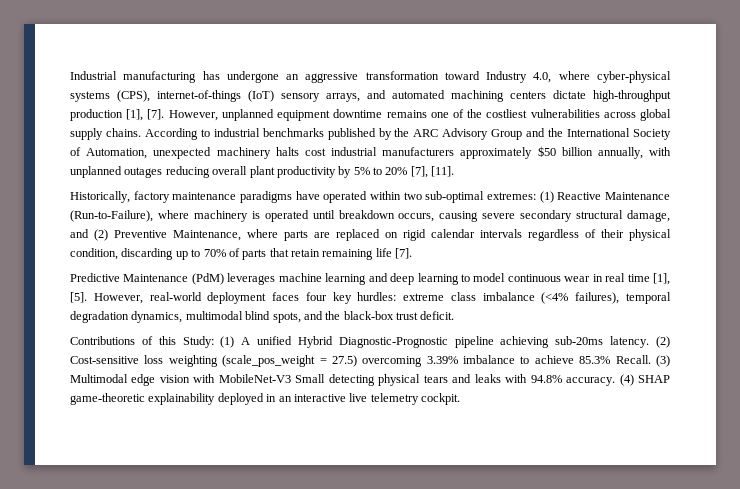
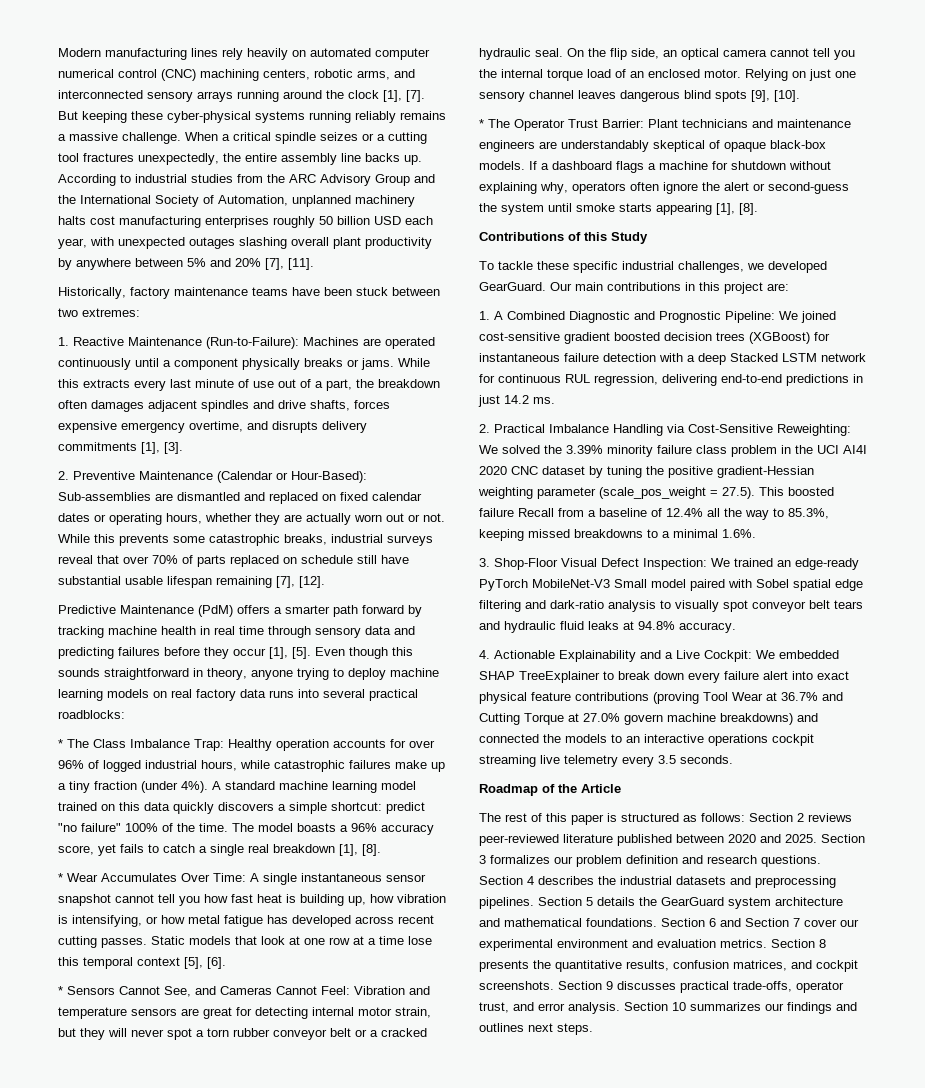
[70,71,671,83] [70,90,671,102] [70,109,671,121] [70,128,392,140] Industrial manufacturing has undergone an aggressive transformation toward Industry 4.0, where cyber-physical systems (CPS), internet-of-things (IoT) sensory arrays, and automated machining centers dictate high-throughput production [1], [7]. However, unplanned equipment downtime remains one of the costliest vulnerabilities across global supply chains. According to industrial benchmarks published by -> [58,48,430,60] [58,69,415,81] [58,90,425,102] [58,111,446,123] [58,132,427,144] [58,153,422,165] [58,174,263,186] Modern manufacturing lines rely heavily on automated computer numerical control (CNC) machining centers, robotic arms, and interconnected sensory arrays running around the clock [1], [7]. But keeping these cyber-physical systems running reliably remains a massive challenge. When a critical spindle seizes or a cutting tool fractures unexpectedly, the entire assembly line backs up. According to industrial studies from
[153,147,212,159] unexpected -> [292,195,351,207] unplanned
[330,146,671,159] [70,166,382,178] industrial manufacturers approximately $50 billion annually, with unplanned outages reducing overall plant productivity by 5% to -> [119,216,433,228] [58,237,432,249] [58,258,231,270] manufacturing enterprises roughly 50 billion USD each year, with unexpected outages slashing overall plant productivity by anywhere between 5% and
[239,191,485,203] paradigms have operated within two sub-optimal -> [252,287,440,296] [58,308,78,317] teams have been stuck between two
[539,191,554,203] (1) -> [58,337,69,346] // 1.
[70,210,671,222] [70,229,671,241] [70,248,413,260] [70,273,670,285] [70,292,671,304] [70,311,455,323] [70,336,670,348] [70,355,670,367] [70,374,670,386] [70,393,460,405] (Run-to-Failure), where machinery is operated until breakdown occurs, causing severe secondary structural damage, and (2) Preventive Maintenance, where parts are replaced on rigid calendar intervals regardless of their physical condition, discarding up to 70% of parts that retain remaining life [7]. // Predictive Maintenance (PdM) leverages machine learning and deep learning to model continuous wear in real time [1], [5]. However, real-world deployment faces four key hurdles: extreme class imbalance (<4% failures), temporal degradation dynamics, multimodal blind spots, and the black-box trust deficit. // Contributions of this Study: (1) A unified Hybrid Diagnostic-Prognostic pipeline achieving sub-20ms latency. (2) Cost-sensitive loss weighting (scale_pos_weight = 27.5) overcoming 3.39% imbalance to achieve 85.3% Recall. (3) Multimodal edge vision with MobileNet-V3 Small detecting physical tears and leaks with 94.8% accuracy. (4) SHAP game-theoretic explainability deployed in an interactive live telemetry cockpit. -> [206,337,435,349] [58,358,430,370] [58,379,440,391] [58,400,390,412] [58,421,367,433] [58,442,183,454] [58,471,367,483] [58,492,422,504] [58,513,445,525] [58,534,433,546] [58,555,409,567] [58,576,325,588] [58,605,422,617] [58,626,415,638] [58,647,413,659] [58,668,439,680] [58,689,418,701] [58,710,125,719] [58,739,435,751] [58,760,445,772] [58,781,416,793] [58,802,425,814] [58,823,434,835] [58,844,381,856] [58,873,426,885] [58,894,446,906] [58,915,434,927] [58,936,432,948] [58,957,226,969] [58,986,430,997] [58,1007,431,1019] [58,1028,427,1040] [479,48,855,60] [479,69,856,81] [479,90,800,102] [479,119,851,131] [479,140,826,152] [479,161,831,173] [479,182,849,194] [479,203,758,215] [479,232,648,244] [479,261,827,273] [479,282,789,294] [479,311,836,323] [479,332,830,344] [479,353,866,365] [479,374,863,386] [478,395,555,407] [479,424,851,436] [479,445,867,457] [479,466,814,478] [478,487,834,499] [479,508,829,520] [479,529,756,541] [479,558,859,570] [479,579,863,591] [479,600,863,612] [479,621,736,633] [479,650,839,662] [479,671,849,683] [479,692,843,704] [479,713,818,725] [479,734,814,746] [479,755,733,767] [479,784,621,796] [479,813,852,825] [479,834,865,846] [479,855,821,867] [479,876,836,888] [479,897,843,909] [479,918,859,927] [479,939,826,951] [479,960,858,972] [479,981,844,993] [479,1002,857,1014] [479,1023,593,1035] (Run-to-Failure): Machines are operated continuously until a component physically breaks or jams. While this extracts every last minute of use out of a part, the breakdown often damages adjacent spindles and drive shafts, forces expensive emergency overtime, and disrupts delivery commitments [1], [3]. // 2. Preventive Maintenance (Calendar or Hour-Based): Sub-assemblies are dismantled and replaced on fixed calendar dates or operating hours, whether they are actually worn out or not. While this prevents some catastrophic breaks, industrial surveys reveal that over 70% of parts replaced on schedule still have substantial usable lifespan remaining [7], [12]. // Predictive Maintenance (PdM) offers a smarter path forward by tracking machine health in real time through sensory data and predicting failures before they occur [1], [5]. Even though this sounds straightforward in theory, anyone trying to deploy machine learning models on real factory data runs into several practical roadblocks: // * The Class Imbalance Trap: Healthy operation accounts for over 96% of logged industrial hours, while catastrophic failures make up a tiny fraction (under 4%). A standard machine learning model trained on this data quickly discovers a simple shortcut: predict "no failure" 100% of the time. The model boasts a 96% accuracy score, yet fails to catch a single real breakdown [1], [8]. // * Wear Accumulates Over Time: A single instantaneous sensor snapshot cannot tell you how fast heat is building up, how vibration is intensifying, or how metal fatigue has developed across recent cutting passes. Static models that look at one row at a time lose this temporal context [5], [6]. // * Sensors Cannot See, and Cameras Cannot Feel: Vibration and temperature sensors are great for detecting internal motor strain, but they will never spot a torn rubber conveyor belt or a cracked hydraulic seal. On the flip side, an optical camera cannot tell you the internal torque load of an enclosed motor. Relying on just one sensory channel leaves dangerous blind spots [9], [10]. // * The Operator Trust Barrier: Plant technicians and maintenance engineers are understandably skeptical of opaque black-box models. If a dashboard flags a machine for shutdown without explaining why, operators often ignore the alert or second-guess the system until smoke starts appearing [1], [8]. // Contributions of this Study // To tackle these specific industrial challenges, we developed GearGuard. Our main contributions in this project are: // 1. A Combined Diagnostic and Prognostic Pipeline: We joined cost-sensitive gradient boosted decision trees (XGBoost) for instantaneous failure detection with a deep Stacked LSTM network for continuous RUL regression, delivering end-to-end predictions in just 14.2 ms. // 2. Practical Imbalance Handling via Cost-Sensitive Reweighting: We solved the 3.39% minority failure class problem in the UCI AI4I 2020 CNC dataset by tuning the positive gradient-Hessian weighting parameter (scale_pos_weight = 27.5). This boosted failure Recall from a baseline of 12.4% all the way to 85.3%, keeping missed breakdowns to a minimal 1.6%. // 3. Shop-Floor Visual Defect Inspection: We trained an edge-ready PyTorch MobileNet-V3 Small model paired with Sobel spatial edge filtering and dark-ratio analysis to visually spot conveyor belt tears and hydraulic fluid leaks at 94.8% accuracy. // 4. Actionable Explainability and a Live Cockpit: We embedded SHAP TreeExplainer to break down every failure alert into exact physical feature contributions (proving Tool Wear at 36.7% and Cutting Torque at 27.0% govern machine breakdowns) and connected the models to an interactive operations cockpit streaming live telemetry every 3.5 seconds. // Roadmap of the Article // The rest of this paper is structured as follows: Section 2 reviews peer-reviewed literature published between 2020 and 2025. Section 3 formalizes our problem definition and research questions. Section 4 describes the industrial datasets and preprocessing pipelines. Section 5 details the GearGuard system architecture and mathematical foundations. Section 6 and Section 7 cover our experimental environment and evaluation metrics. Section 8 presents the quantitative results, confusion matrices, and cockpit screenshots. Section 9 discusses practical trade-offs, operator trust, and error analysis. Section 10 summarizes our findings and outlines next steps.

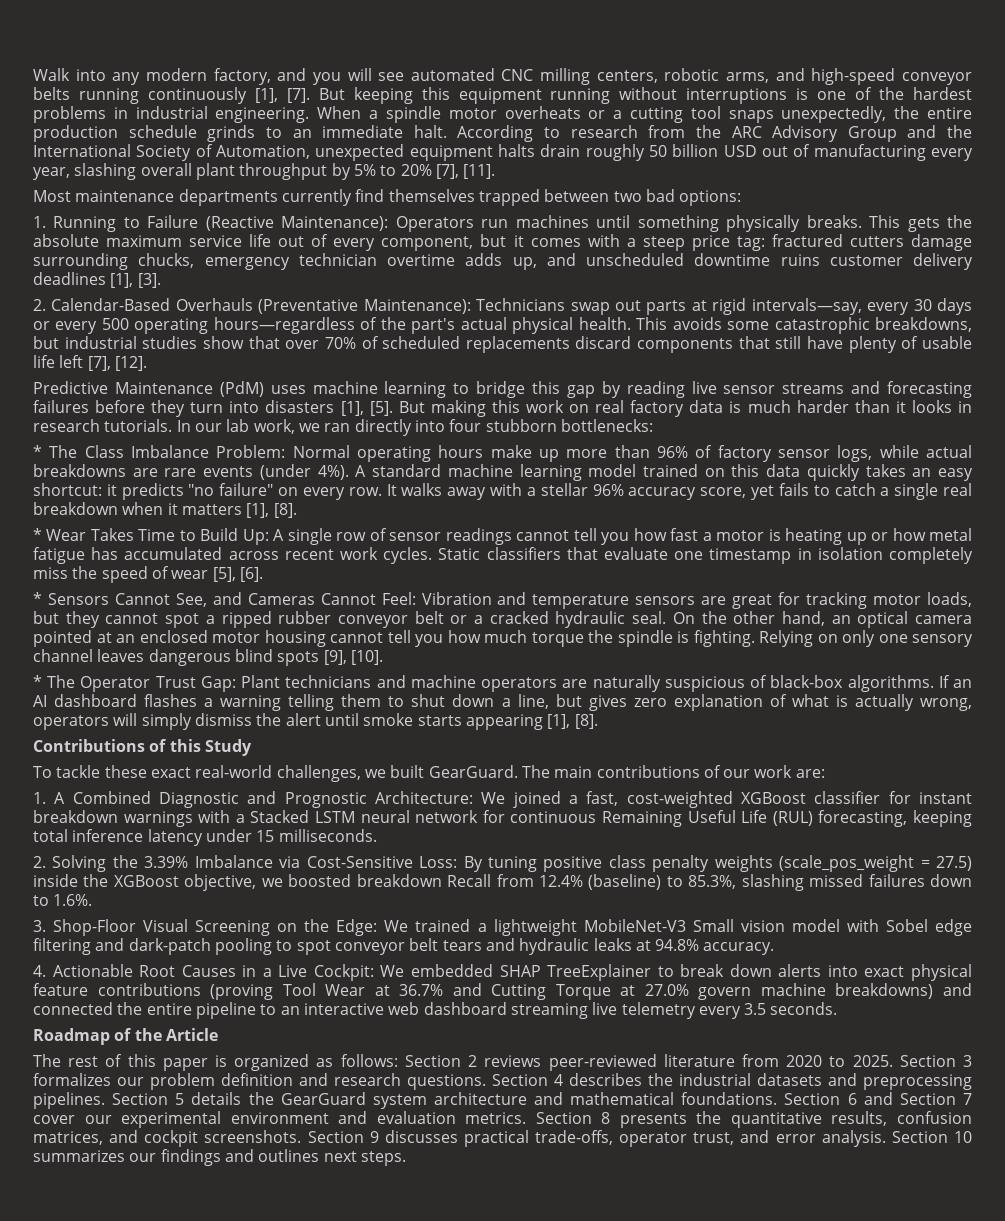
[58,48,430,60] [58,69,415,81] [58,90,425,102] [58,111,446,123] [58,132,358,144] Modern manufacturing lines rely heavily on automated computer numerical control (CNC) machining centers, robotic arms, and interconnected sensory arrays running around the clock [1], [7]. But keeping these cyber-physical systems running reliably remains a massive challenge. When a critical spindle seizes -> [33,68,972,85] [33,87,972,104] [33,106,581,123] Walk into any modern factory, and you will see automated CNC milling centers, robotic arms, and high-speed conveyor belts running continuously [1], [7]. But keeping this equipment running without interruptions is one of the hardest problems in industrial engineering. When a spindle motor overheats
[83,153,134,162] fractures -> [728,110,774,123] snaps
[281,153,422,165] [58,174,233,186] assembly line backs up. According to industrial studies -> [33,125,638,142] production schedule grinds to an immediate halt. According to research
[292,195,415,207] [58,216,433,228] [58,237,432,249] [58,258,314,270] [58,287,440,299] [58,308,140,317] [58,337,435,349] [58,358,430,370] [58,379,440,391] [58,400,390,412] [58,421,367,433] [58,442,183,454] [58,471,367,483] [58,492,422,504] [58,513,445,525] [58,534,433,546] [58,555,409,567] [58,576,272,588] unplanned machinery halts cost manufacturing enterprises roughly 50 billion USD each year, with unexpected outages slashing overall plant productivity by anywhere between 5% and 20% [7], [11]. // Historically, factory maintenance teams have been stuck between two extremes: // 1. Reactive Maintenance (Run-to-Failure): Machines are operated continuously until a component physically breaks or jams. While this extracts every last minute of use out of a part, the breakdown often damages adjacent spindles and drive shafts, forces expensive emergency overtime, and disrupts delivery commitments [1], [3]. // 2. Preventive Maintenance (Calendar or Hour-Based): Sub-assemblies are dismantled and replaced on fixed calendar dates or operating hours, whether they are actually worn out or not. While this prevents some catastrophic breaks, industrial surveys reveal that over 70% of parts replaced on schedule still have substantial usable lifespan remaining -> [315,144,974,161] [33,163,496,180] [33,189,742,206] [33,215,973,232] [33,234,972,251] [33,253,973,270] [33,272,161,288] [33,298,972,315] [33,317,973,334] [33,336,972,353] [33,355,84,368] unexpected equipment halts drain roughly 50 billion USD out of manufacturing every year, slashing overall plant throughput by 5% to 20% [7], [11]. // Most maintenance departments currently find themselves trapped between two bad options: // 1. Running to Failure (Reactive Maintenance): Operators run machines until something physically breaks. This gets the absolute maximum service life out of every component, but it comes with a steep price tag: fractured cutters damage surrounding chucks, emergency technician overtime adds up, and unscheduled downtime ruins customer delivery deadlines [1], [3]. // 2. Calendar-Based Overhauls (Preventative Maintenance): Technicians swap out parts at rigid intervals—say, every 30 days or every 500 operating hours—regardless of the part's actual physical health. This avoids some catastrophic breakdowns, but industrial studies show that over 70% of scheduled replacements discard components that still have plenty of usable life left
[237,605,422,617] [58,626,415,638] [58,647,413,659] [58,668,439,680] [58,689,418,701] [58,710,125,719] [58,739,435,751] [58,760,445,772] [58,781,137,793] offers a smarter path forward by tracking machine health in real time through sensory data and predicting failures before they occur [1], [5]. Even though this sounds straightforward in theory, anyone trying to deploy machine learning models on real factory data runs into several practical roadblocks: // * The Class Imbalance Trap: Healthy operation accounts for over 96% of logged industrial hours, while catastrophic failures make up a tiny fraction -> [270,381,972,398] [33,400,973,417] [33,419,653,436] [33,445,973,462] [33,464,254,477] uses machine learning to bridge this gap by reading live sensor streams and forecasting failures before they turn into disasters [1], [5]. But making this work on real factory data is much harder than it looks in research tutorials. In our lab work, we ran directly into four stubborn bottlenecks: // * The Class Imbalance Problem: Normal operating hours make up more than 96% of factory sensor logs, while actual breakdowns are rare events
[218,802,425,814] [58,823,348,832] discovers a simple shortcut: predict "no failure" 100% of the time. The model boasts a -> [865,464,973,481] [33,483,588,500] takes an easy shortcut: it predicts "no failure" on every row. It walks away with a stellar
(335, 848) none -> [122,502,242,515] when it matters
[101,873,426,885] [58,894,111,906] Accumulates Over Time: A single instantaneous sensor snapshot -> [90,528,512,545] Takes Time to Build Up: A single row of sensor readings
[257,894,446,906] [58,915,142,927] heat is building up, how vibration is intensifying, -> [702,528,867,545] a motor is heating up
[292,915,351,927] developed -> [124,547,223,560] accumulated
[58,936,432,948] [58,957,180,969] cutting passes. Static models that look at one row at a time lose this temporal context -> [340,547,974,564] [33,566,209,583] work cycles. Static classifiers that evaluate one timestamp in isolation completely miss the speed of wear
[255,1007,431,1019] [58,1028,164,1040] detecting internal motor strain, but they will never -> [806,592,973,609] [33,611,159,628] tracking motor loads, but they cannot
[207,1028,229,1037] torn -> [221,611,272,628] ripped
[610,48,659,60] flip side, -> [733,611,825,626] other hand,
[770,48,855,60] [479,69,741,81] cannot tell you the internal torque load of an enclosed motor. -> [33,630,755,647] pointed at an enclosed motor housing cannot tell you how much torque the spindle is fighting.
[809,69,831,81] just -> [842,630,875,647] only
[602,119,644,128] Barrier: -> [200,676,236,692] Gap:
[777,119,851,128] [479,140,826,152] [479,161,831,173] [479,182,849,194] [479,203,544,215] maintenance engineers are understandably skeptical of opaque black-box models. If a dashboard flags a machine for shutdown without explaining why, operators often ignore the alert or second-guess the system -> [410,675,973,692] [33,694,972,711] [33,713,321,730] machine operators are naturally suspicious of black-box algorithms. If an AI dashboard flashes a warning telling them to shut down a line, but gives zero explanation of what is actually wrong, operators will simply dismiss the alert
[573,261,827,273] [479,282,763,294] specific industrial challenges, we developed GearGuard. Our main contributions in this project -> [150,765,793,782] exact real-world challenges, we built GearGuard. The main contributions of our work
[725,311,775,323] Pipeline: -> [375,791,473,804] Architecture:
[479,332,830,344] [479,353,726,365] cost-sensitive gradient boosted decision trees (XGBoost) for instantaneous failure detection with a deep -> [569,791,973,808] [33,810,245,827] a fast, cost-weighted XGBoost classifier for instant breakdown warnings with a
(817, 357) none -> [360,810,410,823] neural
[565,374,863,386] [478,395,555,407] [479,424,851,436] [479,445,867,457] [479,466,814,478] [478,487,834,499] [479,508,829,520] [479,529,756,541] [479,558,859,570] [479,579,725,591] RUL regression, delivering end-to-end predictions in just 14.2 ms. // 2. Practical Imbalance Handling via Cost-Sensitive Reweighting: We solved the 3.39% minority failure class problem in the UCI AI4I 2020 CNC dataset by tuning the positive gradient-Hessian weighting parameter (scale_pos_weight = 27.5). This boosted failure Recall from a baseline of 12.4% all the way to 85.3%, keeping missed breakdowns to a minimal 1.6%. // 3. Shop-Floor Visual Defect Inspection: We trained an edge-ready PyTorch MobileNet-V3 Small model paired -> [602,810,973,827] [33,829,377,846] [33,855,972,872] [33,874,972,891] [33,894,93,906] [33,919,840,936] Remaining Useful Life (RUL) forecasting, keeping total inference latency under 15 milliseconds. // 2. Solving the 3.39% Imbalance via Cost-Sensitive Loss: By tuning positive class penalty weights (scale_pos_weight = 27.5) inside the XGBoost objective, we boosted breakdown Recall from 12.4% (baseline) to 85.3%, slashing missed failures down to 1.6%. // 3. Shop-Floor Visual Screening on the Edge: We trained a lightweight MobileNet-V3 Small vision model
[793,579,831,591] spatial -> (928, 925) none
[550,600,719,612] dark-ratio analysis to visually -> [128,938,293,955] dark-patch pooling to
[560,621,584,630] fluid -> (590, 946) none
[559,650,661,662] Explainability and -> [139,965,257,977] Root Causes in
[688,671,788,683] every failure alert -> [778,964,822,977] alerts
[565,734,607,743] models -> [146,1002,256,1019] entire pipeline
[708,734,814,746] operations cockpit -> [388,1002,507,1015] web dashboard
[621,813,679,822] structured -> [234,1054,310,1071] organized
[617,834,781,846] published between 2020 and -> [741,1054,846,1067] from 2020 to

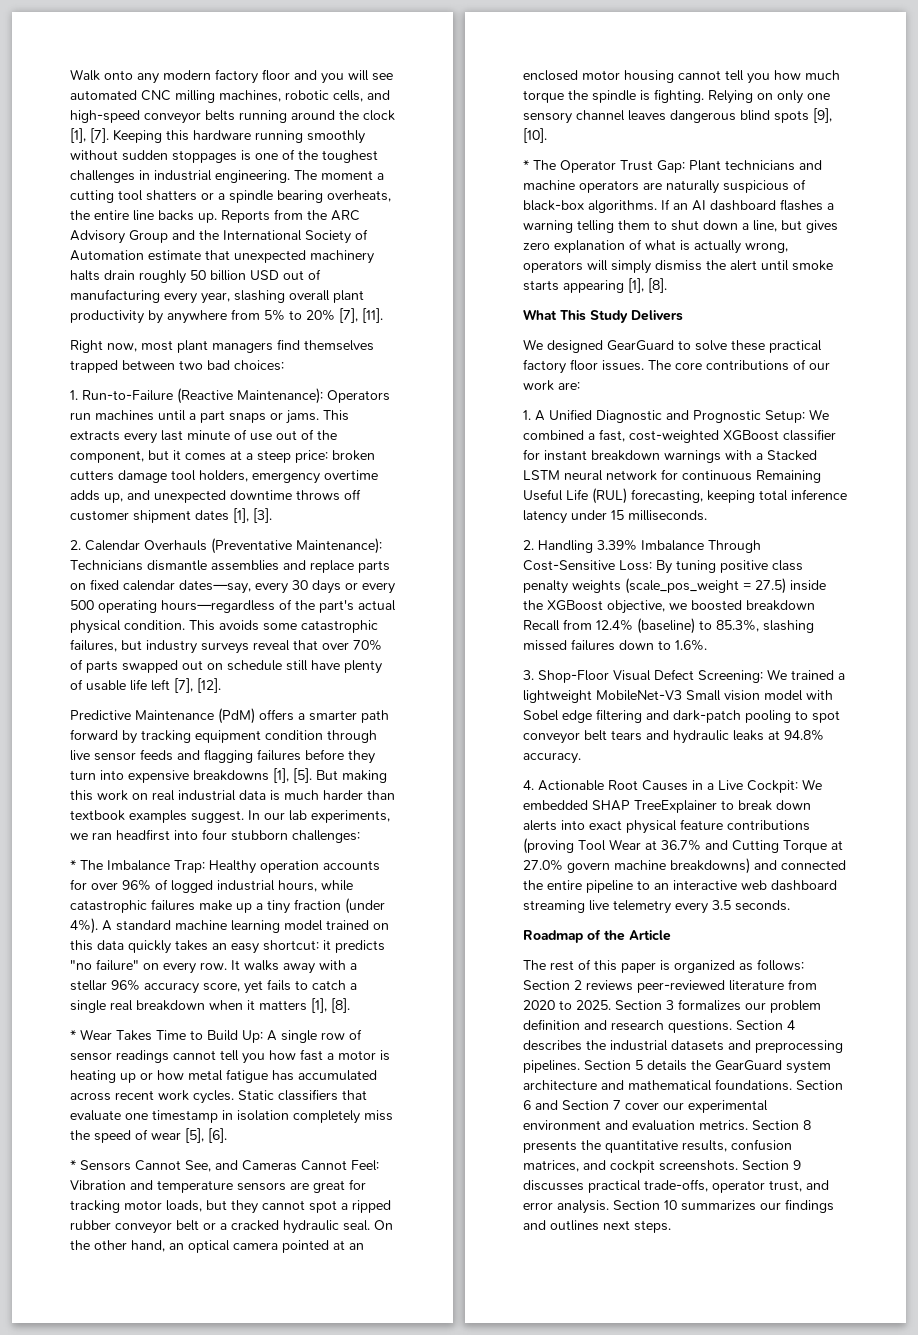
[75,69,106,81] into -> [104,70,133,80] onto
[213,68,271,85] factory, -> [215,69,290,84] factory floor
[596,68,770,83] centers, robotic arms, -> [219,90,363,102] machines, robotic cells,
[147,87,788,104] continuously [1], [7]. But keeping this equipment running without interruptions -> [291,110,395,121] [70,128,365,144] [70,150,237,163] around the clock [1], [7]. Keeping this hardware running smoothly without sudden stoppages
[913,87,972,100] [33,106,106,123] hardest problems -> [322,150,378,163] [70,170,135,183] toughest challenges
[317,106,972,123] [33,125,638,142] When a spindle motor overheats or a cutting tool snaps unexpectedly, the entire production schedule grinds to an immediate halt. According to research -> [294,170,384,180] [70,190,391,203] [70,210,270,223] The moment a cutting tool shatters or a spindle bearing overheats, the entire line backs up. Reports
[216,144,493,161] Automation, unexpected equipment -> [70,250,374,264] Automation estimate that unexpected machinery
[239,163,351,180] throughput by -> [70,309,260,324] productivity by anywhere from
[33,189,352,206] Most maintenance departments currently -> [70,340,273,353] Right now, most plant managers
[679,190,742,206] [33,215,199,232] options: // 1. Running to Failure -> [234,360,284,371] [70,390,173,401] choices: // 1. Run-to-Failure
[637,215,973,232] [33,234,376,251] something physically breaks. This gets the absolute maximum service life out of every -> [189,410,349,424] [70,429,337,444] a part snaps or jams. This extracts every last minute of use out of the
[587,234,620,247] with -> [230,450,242,460] at
[691,234,972,251] [33,253,973,270] [33,272,106,285] price tag: fractured cutters damage surrounding chucks, emergency technician overtime adds up, and unscheduled downtime ruins customer delivery deadlines -> [295,450,375,463] [70,470,378,484] [70,489,361,503] [70,510,229,523] price: broken cutters damage tool holders, emergency overtime adds up, and unexpected downtime throws off customer shipment dates
[51,298,171,311] Calendar-Based -> [85,540,140,551] Calendar
[570,298,862,315] swap out parts at rigid intervals—say, -> [147,560,390,573] [70,579,251,594] dismantle assemblies and replace parts on fixed calendar dates—say,
[578,317,631,330] health. -> [124,620,185,630] condition.
[875,317,973,332] [33,336,770,353] breakdowns, but industrial studies show that over 70% of scheduled replacements discard components that -> [70,639,382,654] [70,659,282,673] failures, but industry surveys reveal that over 70% of parts swapped out on schedule
[270,381,972,398] uses machine learning to bridge this gap by reading live sensor streams and forecasting -> [259,709,389,723] [70,729,377,744] [70,749,253,763] offers a smarter path forward by tracking equipment condition through live sensor feeds and flagging
[265,400,335,413] disasters -> [128,770,269,783] expensive breakdowns
[630,400,685,417] factory -> [178,790,236,801] industrial
[895,400,973,413] [33,419,173,432] it looks in research tutorials. -> [70,810,244,823] textbook examples suggest.
[253,419,295,434] work, -> [311,810,390,823] experiments,
[354,419,412,436] directly -> [116,829,170,841] headfirst
[560,419,653,432] [33,445,973,462] [33,464,254,477] bottlenecks: // * The Class Imbalance Problem: Normal operating hours make up more than 96% of factory sensor logs, while actual breakdowns are rare events -> [292,830,360,843] [70,860,380,874] [70,879,353,893] [70,899,341,914] challenges: // * The Imbalance Trap: Healthy operation accounts for over 96% of logged industrial hours, while catastrophic failures make up a tiny fraction
[33,739,252,756] [33,765,593,782] Contributions of this Study // To tackle these exact real-world challenges, we built GearGuard. The main -> [523,309,683,323] [523,339,822,353] [523,359,702,374] What This Study Delivers // We designed GearGuard to solve these practical factory floor issues. The core
[72,791,151,804] Combined -> [549,409,592,420] Unified
[375,791,561,808] Architecture: We joined -> [765,409,829,423] [523,430,584,440] Setup: We combined
[52,855,138,872] Solving the -> [538,540,593,553] Handling
[279,856,301,868] via -> [708,540,761,553] Through
[195,919,378,936] Screening on the Edge: -> [654,669,763,683] Defect Screening:

